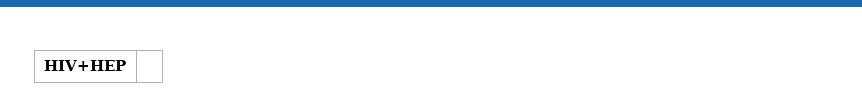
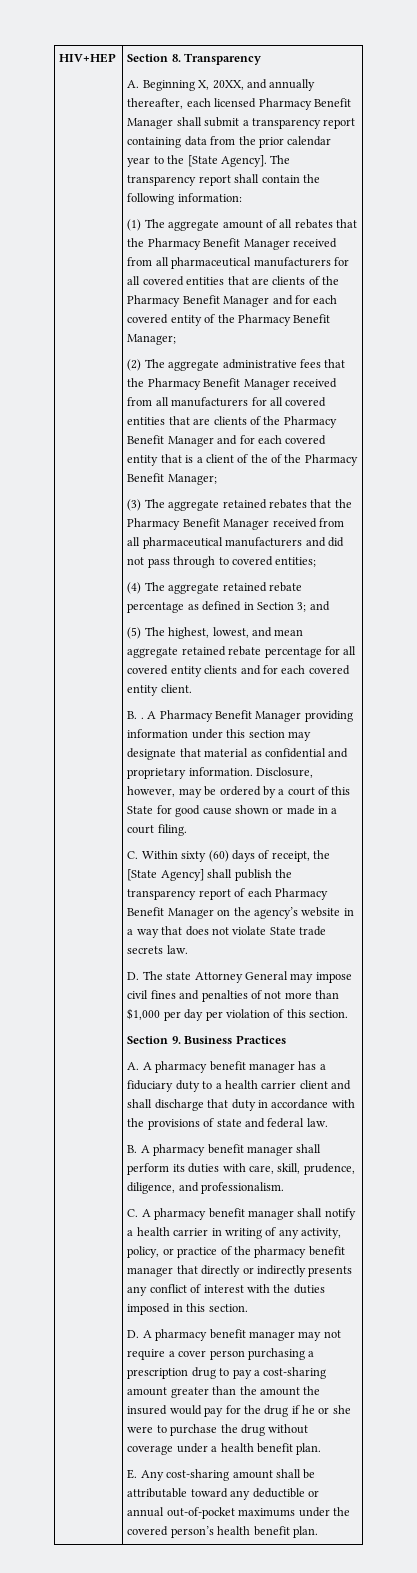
(126, 65) none -> [127,53,262,65] [127,79,316,91] [127,98,351,110] [127,117,356,129] [127,136,332,148] [127,155,291,167] [127,174,320,186] [127,193,242,205] [127,219,358,231] [127,238,337,250] [127,257,349,269] [127,276,340,286] [127,295,338,307] [127,314,331,326] [127,334,177,345] [127,359,346,371] [127,378,337,390] [127,397,327,407] [127,416,337,428] [127,435,327,447] [127,454,358,466] [127,473,217,485] [127,499,352,511] [127,518,344,530] [127,537,344,549] [127,556,317,568] [127,582,302,594] [127,601,330,613] [127,627,304,639] [127,646,357,658] [127,665,350,677] [127,684,192,696] [127,710,353,722] [127,729,311,741] [127,748,349,760] [127,767,314,779] [127,786,351,798] [127,805,338,817] [127,824,187,836] [127,850,331,862] [127,869,292,881] [127,888,328,900] [127,907,354,919] [127,926,327,938] [127,945,188,954] [127,971,352,983] [127,990,340,1002] [127,1008,349,1021] [127,1035,286,1044] [127,1061,326,1073] [127,1080,352,1092] [127,1099,355,1111] [127,1118,328,1130] [127,1144,322,1156] [127,1163,355,1175] [127,1182,285,1194] [127,1208,356,1220] [127,1227,342,1239] [127,1246,345,1258] [127,1265,353,1277] [127,1284,325,1296] [127,1303,248,1315] [127,1329,341,1341] [127,1348,315,1360] [127,1367,327,1379] [127,1386,321,1398] [127,1405,351,1417] [127,1424,309,1436] [127,1443,322,1455] [127,1469,316,1481] [127,1488,319,1500] [127,1507,350,1519] [127,1526,318,1538] Section 8. Transparency // A. Beginning X, 20XX, and annually thereafter, each licensed Pharmacy Benefit Manager shall submit a transparency report containing data from the prior calendar year to the [State Agency]. The transparency report shall contain the following information: // (1) The aggregate amount of all rebates that the Pharmacy Benefit Manager received from all pharmaceutical manufacturers for all covered entities that are clients of the Pharmacy Benefit Manager and for each covered entity of the Pharmacy Benefit Manager; // (2) The aggregate administrative fees that the Pharmacy Benefit Manager received from all manufacturers for all covered entities that are clients of the Pharmacy Benefit Manager and for each covered entity that is a client of the of the Pharmacy Benefit Manager; // (3) The aggregate retained rebates that the Pharmacy Benefit Manager received from all pharmaceutical manufacturers and did not pass through to covered entities; // (4) The aggregate retained rebate percentage as defined in Section 3; and // (5) The highest, lowest, and mean aggregate retained rebate percentage for all covered entity clients and for each covered entity client. // B. . A Pharmacy Benefit Manager providing information under this section may designate that material as confidential and proprietary information. Disclosure, however, may be ordered by a court of this State for good cause shown or made in a court filing. // C. Within sixty (60) days of receipt, the [State Agency] shall publish the transparency report of each Pharmacy Benefit Manager on the agency’s website in a way that does not violate State trade secrets law. // D. The state Attorney General may impose civil fines and penalties of not more than $1,000 per day per violation of this section. // Section 9. Business Practices // A. A pharmacy benefit manager has a fiduciary duty to a health carrier client and shall discharge that duty in accordance with the provisions of state and federal law. // B. A pharmacy benefit manager shall perform its duties with care, skill, prudence, diligence, and professionalism. // C. A pharmacy benefit manager shall notify a health carrier in writing of any activity, policy, or practice of the pharmacy benefit manager that directly or indirectly presents any conflict of interest with the duties imposed in this section. // D. A pharmacy benefit manager may not require a cover person purchasing a prescription drug to pay a cost-sharing amount greater than the amount the insured would pay for the drug if he or she were to purchase the drug without coverage under a health benefit plan. // E. Any cost-sharing amount shall be attributable toward any deductible or annual out-of-pocket maximums under the covered person’s health benefit plan.

